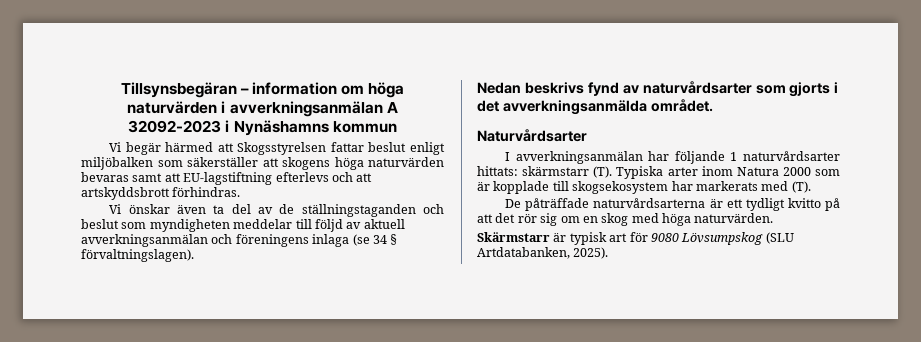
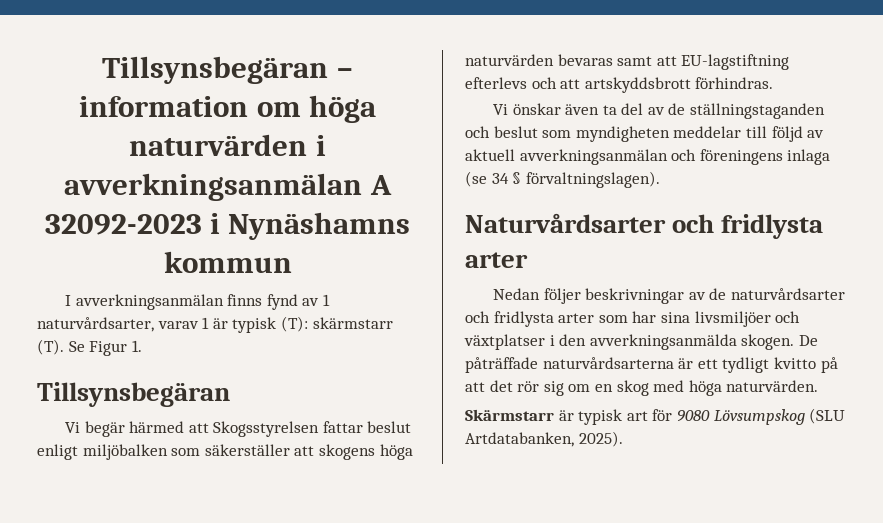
(397, 127) none -> [64,294,330,310] [37,316,393,333] [37,339,142,356] [37,382,230,407] // I avverkningsanmälan finns fynd av 1 naturvårdsarter, varav 1 är typisk (T): skärmstarr (T). Se Figur 1. // Tillsynsbegäran
[477,81,839,97] [477,99,713,115] [477,129,587,142] [505,151,840,164] [477,166,840,179] [477,181,811,194] Nedan beskrivs fynd av naturvårdsarter som gjorts i det avverkningsanmälda området. // Naturvårdsarter // I avverkningsanmälan har följande 1 naturvårdsarter hittats: skärmstarr (T). Typiska arter inom Natura 2000 som är kopplade till skogsekosystem har markerats med (T). // -> [465,213,824,239] [465,252,528,268] [492,288,845,304] [465,311,801,327] [464,334,795,350] Naturvårdsarter och fridlysta arter // Nedan följer beskrivningar av de naturvårdsarter och fridlysta arter som har sina livsmiljöer och växtplatser i den avverkningsanmälda skogen.

